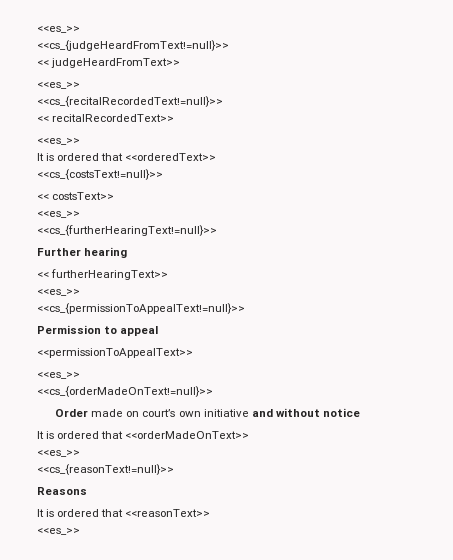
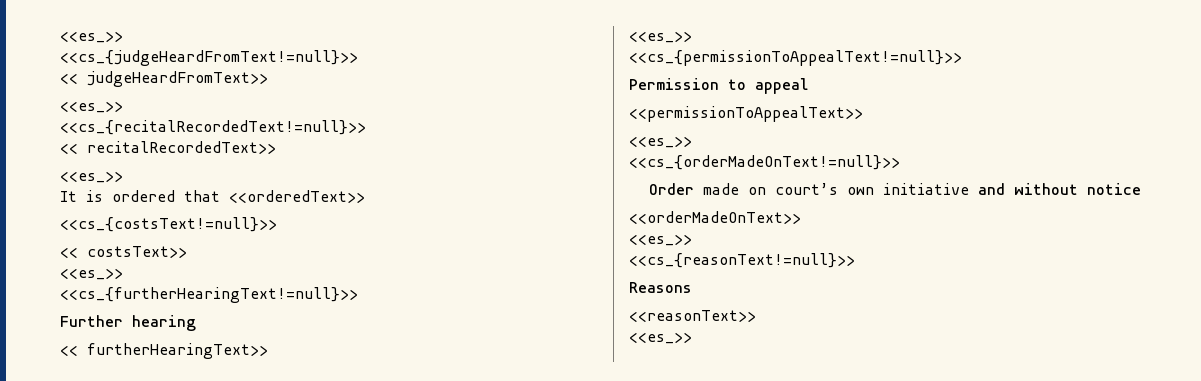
[37,431,124,439] It is ordered that -> (1142, 189) none
[37,509,124,517] It is ordered that -> (692, 287) none

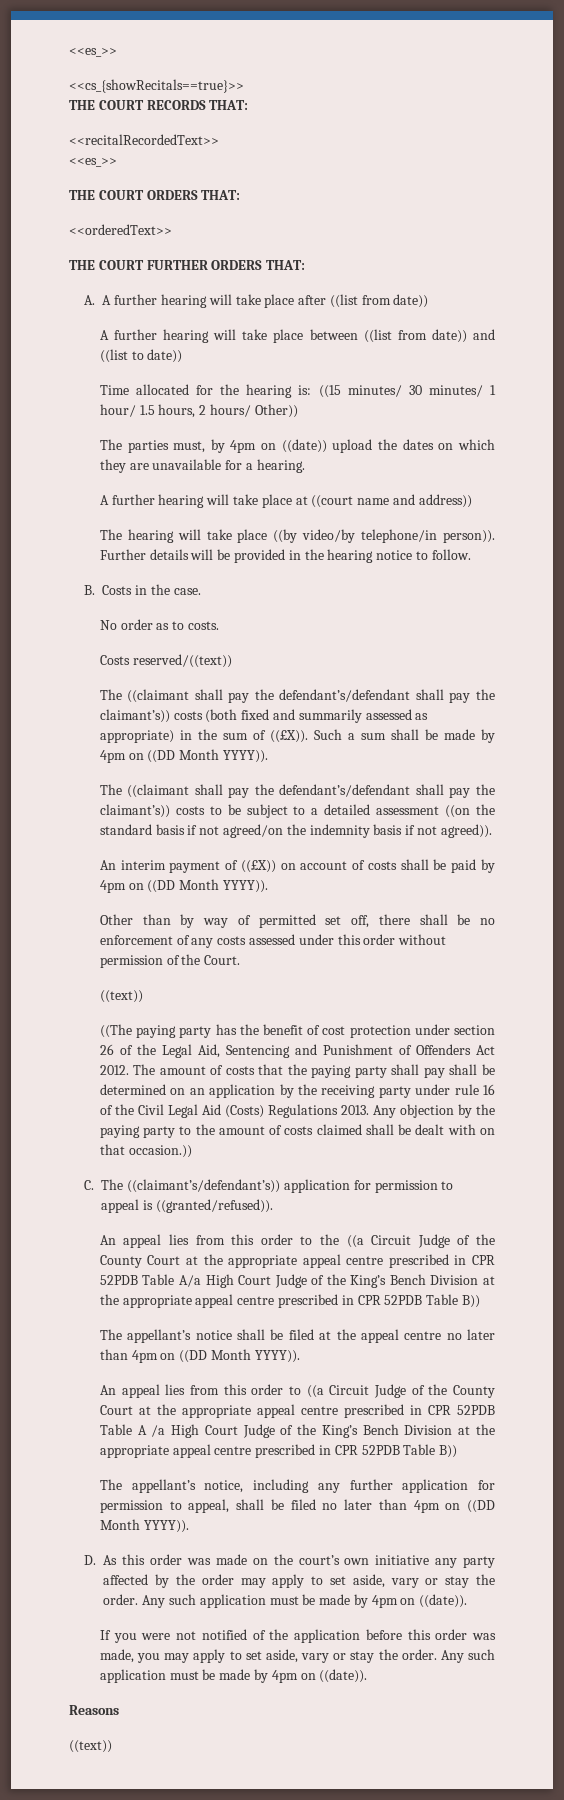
[60,31,123,43] [60,50,358,66] [60,71,268,87] [60,101,123,113] [60,120,366,135] [60,141,276,154] [60,171,123,183] [60,190,365,203] [60,217,277,232] [60,246,187,258] [60,268,123,280] [60,287,358,303] [60,315,196,331] [60,343,268,359] [629,31,692,43] [629,50,962,66] [629,78,809,94] [629,106,863,122] [629,136,692,148] [629,155,900,170] [649,183,695,195] <<es_>> // <<cs_{judgeHeardFromText!=null}>> // << judgeHeardFromText>> // <<es_>> // <<cs_{recitalRecordedText!=null}>> // << recitalRecordedText>> // <<es_>> // It is ordered that <<orderedText>> // <<cs_{costsText!=null}>> // << costsText>> // <<es_>> // <<cs_{furtherHearingText!=null}>> // Further hearing // << furtherHearingText>> // <<es_>> // <<cs_{permissionToAppealText!=null}>> // Permission to appeal // <<permissionToAppealText>> // <<es_>> // <<cs_{orderMadeOnText!=null}>> // Order -> [69,48,117,57] [69,79,244,93] [69,100,249,110] [69,134,219,145] [69,158,117,167] [69,190,241,200] [69,224,172,235] [69,260,306,270] [84,294,429,308] [99,329,496,343] [99,349,183,363] [99,384,497,398] [99,404,298,418] [99,439,496,453] [99,459,305,473] [99,494,472,508] [99,529,495,543] [99,549,471,563] [84,584,201,595] [99,619,220,630] [99,654,232,668] [99,689,495,703] [99,709,429,723] [99,729,495,743] [99,749,269,763] [99,784,495,798] [99,804,495,818] [99,824,492,838] [99,859,495,873] [99,879,269,893] [99,914,495,928] [99,934,447,948] [99,954,241,968] [99,990,143,1003] [99,1024,495,1038] [99,1044,496,1058] [99,1064,495,1078] [99,1084,495,1098] [99,1104,496,1118] [99,1124,495,1138] [99,1144,192,1158] [84,1179,454,1193] [101,1199,274,1213] [99,1234,495,1248] [99,1254,495,1268] [99,1274,495,1288] [99,1294,480,1308] [99,1329,495,1343] [99,1349,300,1363] [99,1384,496,1398] [99,1404,495,1418] [99,1424,495,1438] [99,1444,458,1458] [99,1479,495,1493] [99,1499,495,1513] [99,1519,189,1533] [84,1554,212,1565] <<es_>> // <<cs_{showRecitals==true}>> // THE COURT RECORDS THAT: // <<recitalRecordedText>> // <<es_>> // THE COURT ORDERS THAT: // <<orderedText>> // THE COURT FURTHER ORDERS THAT: // A. A further hearing will take place after ((list from date)) // A further hearing will take place between ((list from date)) and ((list to date)) // Time allocated for the hearing is: ((15 minutes/ 30 minutes/ 1 hour/ 1.5 hours, 2 hours/ Other)) // The parties must, by 4pm on ((date)) upload the dates on which they are unavailable for a hearing. // A further hearing will take place at ((court name and address)) // The hearing will take place ((by video/by telephone/in person)). Further details will be provided in the hearing notice to follow. // B. Costs in the case. // No order as to costs. // Costs reserved/((text)) // The ((claimant shall pay the defendant’s/defendant shall pay the claimant’s)) costs (both fixed and summarily assessed as appropriate) in the sum of ((£X)). Such a sum shall be made by 4pm on ((DD Month YYYY)). // The ((claimant shall pay the defendant’s/defendant shall pay the claimant’s)) costs to be subject to a detailed assessment ((on the standard basis if not agreed/on the indemnity basis if not agreed)). // An interim payment of ((£X)) on account of costs shall be paid by 4pm on ((DD Month YYYY)). // Other than by way of permitted set off, there shall be no enforcement of any costs assessed under this order without permission of the Court. // ((text)) // ((The paying party has the benefit of cost protection under section 26 of the Legal Aid, Sentencing and Punishment of Offenders Act 2012. The amount of costs that the paying party shall pay shall be determined on an application by the receiving party under rule 16 of the Civil Legal Aid (Costs) Regulations 2013. Any objection by the paying party to the amount of costs claimed shall be dealt with on that occasion.)) // C. The ((claimant’s/defendant’s)) application for permission to appeal is ((granted/refused)). // An appeal lies from this order to the ((a Circuit Judge of the County Court at the appropriate appeal centre prescribed in CPR 52PDB Table A/a High Court Judge of the King’s Bench Division at the appropriate appeal centre prescribed in CPR 52PDB Table B)) // The appellant’s notice shall be filed at the appeal centre no later than 4pm on ((DD Month YYYY)). // An appeal lies from this order to ((a Circuit Judge of the County Court at the appropriate appeal centre prescribed in CPR 52PDB Table A /a High Court Judge of the King’s Bench Division at the appropriate appeal centre prescribed in CPR 52PDB Table B)) // The appellant’s notice, including any further application for permission to appeal, shall be filed no later than 4pm on ((DD Month YYYY)). // D. As this order was
(767, 191) none -> [273,1554,293,1565] the
[978,183,1142,195] [629,211,801,224] [629,234,692,246] [629,253,855,268] and without notice // <<orderMadeOnText>> // <<es_>> // <<cs_{reasonText!=null}>> -> [435,1556,495,1568] [103,1574,495,1588] [103,1594,468,1608] [99,1629,496,1643] [99,1649,496,1663] [99,1669,368,1683] any party affected by the order may apply to set aside, vary or stay the order. Any such application must be made by 4pm on ((date)). // If you were not notified of the application before this order was made, you may apply to set aside, vary or stay the order. Any such application must be made by 4pm on ((date)).
[629,310,756,322] [629,332,692,344] <<reasonText>> // <<es_>> -> [69,1740,112,1753] ((text))

